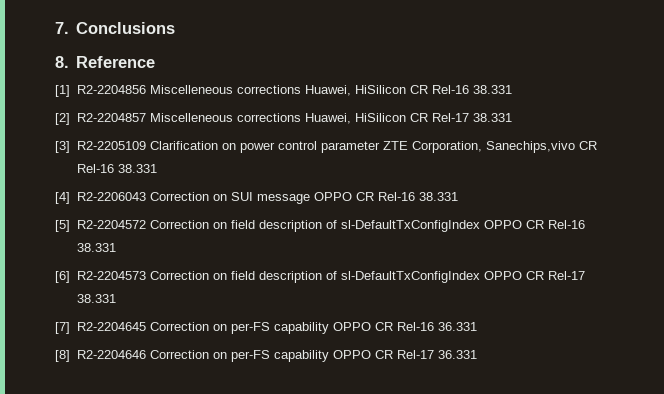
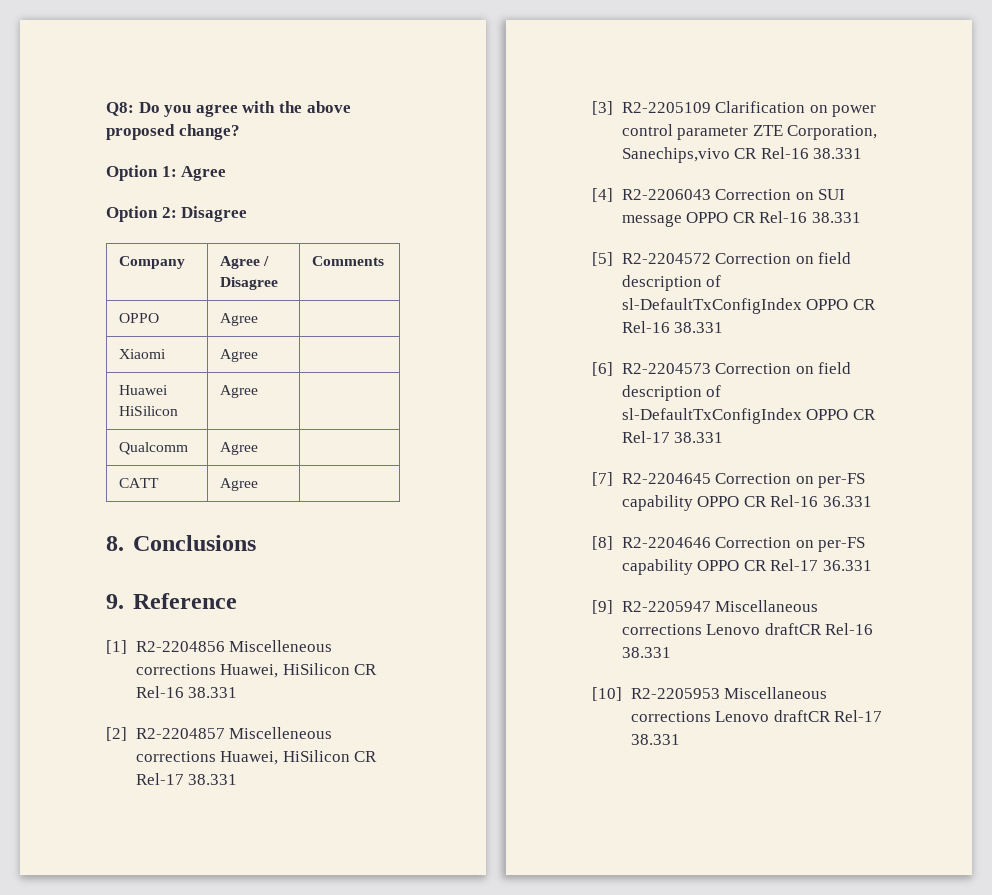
[55,22,69,34] 7. -> [106,101,351,117] [106,124,240,140] [106,165,227,181] [106,206,248,222] [119,256,186,269] [220,256,270,269] [220,277,279,290] [312,256,385,266] [119,313,160,323] [220,313,259,326] [119,349,167,359] [220,349,259,362] [119,385,169,395] [119,406,179,416] [220,385,259,398] [119,442,189,455] [220,442,259,455] [119,478,160,488] [220,478,259,491] [106,536,124,551] Q8: Do you agree with the above proposed change? // Option 1: Agree // Option 2: Disagree // Company | Agree / Disagree | Comments // OPPO | Agree | // Xiaomi | Agree | // Huawei HiSilicon | Agree | // Qualcomm | Agree | // CATT | Agree | // 8.
[55,56,69,68] 8. -> [106,594,124,609] 9.
(477, 354) none -> [592,600,819,614] [621,623,874,635] [621,647,671,658] [592,687,828,701] [630,710,883,722] [630,734,680,745] // [9] R2-2205947 Miscellaneous corrections Lenovo draftCR Rel-16 38.331 // [10] R2-2205953 Miscellaneous corrections Lenovo draftCR Rel-17 38.331

